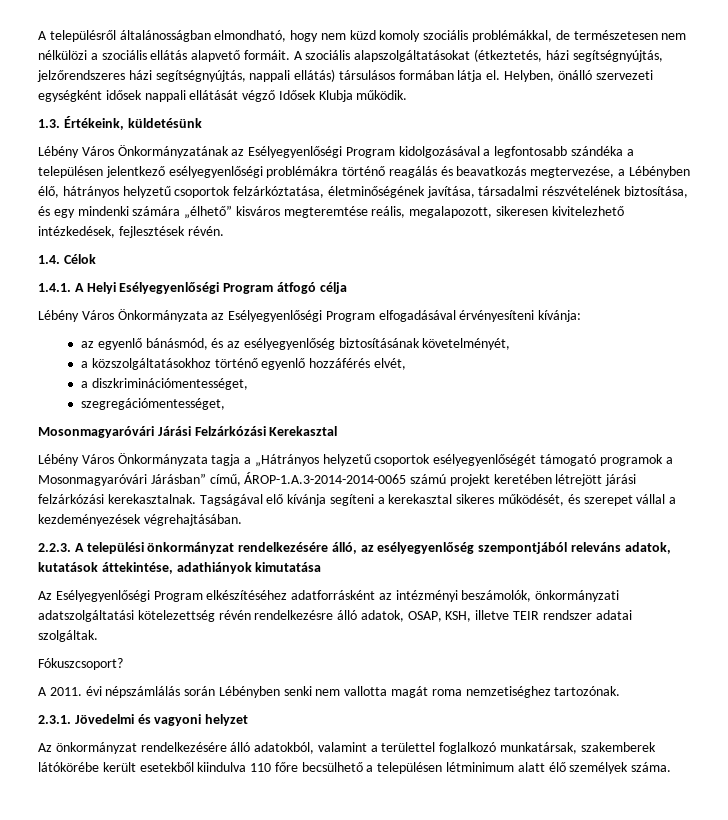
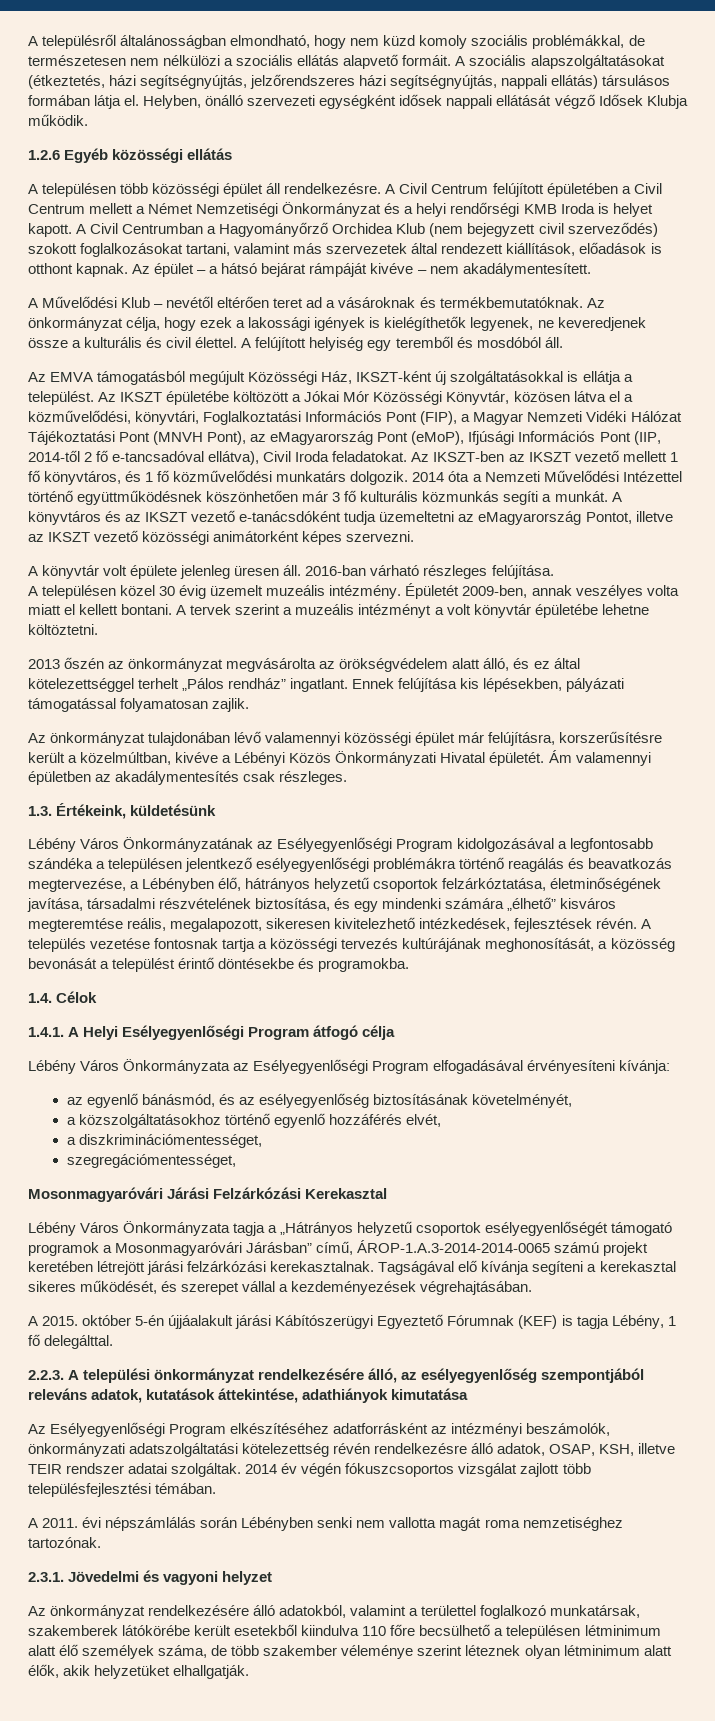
(408, 95) none -> [28,148,233,163] [28,183,662,197] [28,202,653,217] [28,222,658,237] [28,242,662,257] [28,263,591,277] [28,296,605,308] [28,316,646,331] [28,336,563,351] [28,371,633,385] [28,391,633,405] [28,410,682,425] [28,431,661,445] [28,450,678,465] [28,470,682,485] [28,490,622,505] [28,510,673,525] [28,530,415,545] [28,565,554,579] [28,583,679,599] [28,604,649,618] [28,624,98,635] [28,657,580,672] [28,678,625,692] [28,698,250,712] [28,731,663,746] [28,750,651,766] [28,771,348,785] // 1.2.6 Egyéb közösségi ellátás // A településen több közösségi épület áll rendelkezésre. A Civil Centrum felújított épületében a Civil Centrum mellett a Német Nemzetiségi Önkormányzat és a helyi rendőrségi KMB Iroda is helyet kapott. A Civil Centrumban a Hagyományőrző Orchidea Klub (nem bejegyzett civil szerveződés) szokott foglalkozásokat tartani, valamint más szervezetek által rendezett kiállítások, előadások is otthont kapnak. Az épület – a hátsó bejárat rámpáját kivéve – nem akadálymentesített. // A Művelődési Klub – nevétől eltérően teret ad a vásároknak és termékbemutatóknak. Az önkormányzat célja, hogy ezek a lakossági igények is kielégíthetők legyenek, ne keveredjenek össze a kulturális és civil élettel. A felújított helyiség egy teremből és mosdóból áll. // Az EMVA támogatásból megújult Közösségi Ház, IKSZT-ként új szolgáltatásokkal is ellátja a települést. Az IKSZT épületébe költözött a Jókai Mór Közösségi Könyvtár, közösen látva el a közművelődési, könyvtári, Foglalkoztatási Információs Pont (FIP), a Magyar Nemzeti Vidéki Hálózat Tájékoztatási Pont (MNVH Pont), az eMagyarország Pont (eMoP), Ifjúsági Információs Pont (IIP, 2014-től 2 fő e-tancsadóval ellátva), Civil Iroda feladatokat. Az IKSZT-ben az IKSZT vezető mellett 1 fő könyvtáros, és 1 fő közművelődési munkatárs dolgozik. 2014 óta a Nemzeti Művelődési Intézettel történő együttműködésnek köszönhetően már 3 fő kulturális közmunkás segíti a munkát. A könyvtáros és az IKSZT vezető e-tanácsdóként tudja üzemeltetni az eMagyarország Pontot, illetve az IKSZT vezető közösségi animátorként képes szervezni. // A könyvtár volt épülete jelenleg üresen áll. 2016-ban várható részleges felújítása. // A településen közel 30 évig üzemelt muzeális intézmény. Épületét 2009-ben, annak veszélyes volta miatt el kellett bontani. A tervek szerint a muzeális intézményt a volt könyvtár épületébe lehetne költöztetni. // 2013 őszén az önkormányzat megvásárolta az örökségvédelem alatt álló, és ez által kötelezettséggel terhelt „Pálos rendház” ingatlant. Ennek felújítása kis lépésekben, pályázati támogatással folyamatosan zajlik. // Az önkormányzat tulajdonában lévő valamennyi közösségi épület már felújításra, korszerűsítésre került a közelmúltban, kivéve a Lébényi Közös Önkormányzati Hivatal épületét. Ám valamennyi épületben az akadálymentesítés csak részleges.
(224, 231) none -> [641,919,652,929] [28,938,675,952] [28,957,410,972] A település vezetése fontosnak tartja a közösségi tervezés kultúrájának meghonosítását, a közösség bevonását a települést érintő döntésekbe és programokba.
(242, 520) none -> [28,1314,676,1329] [28,1334,114,1349] // A 2015. október 5-én újjáalakult járási Kábítószerügyi Egyeztető Fórumnak (KEF) is tagja Lébény, 1 fő delegálttal.
[38,658,123,670] // Fókuszcsoport? -> [245,1463,591,1477] [28,1483,217,1497] 2014 év végén fókuszcsoportos vizsgálat zajlott több településfejlesztési témában.
[631,762,672,772] száma. -> [158,1645,672,1659] [28,1664,250,1679] száma, de több szakember véleménye szerint léteznek olyan létminimum alatt élők, akik helyzetüket elhallgatják.

